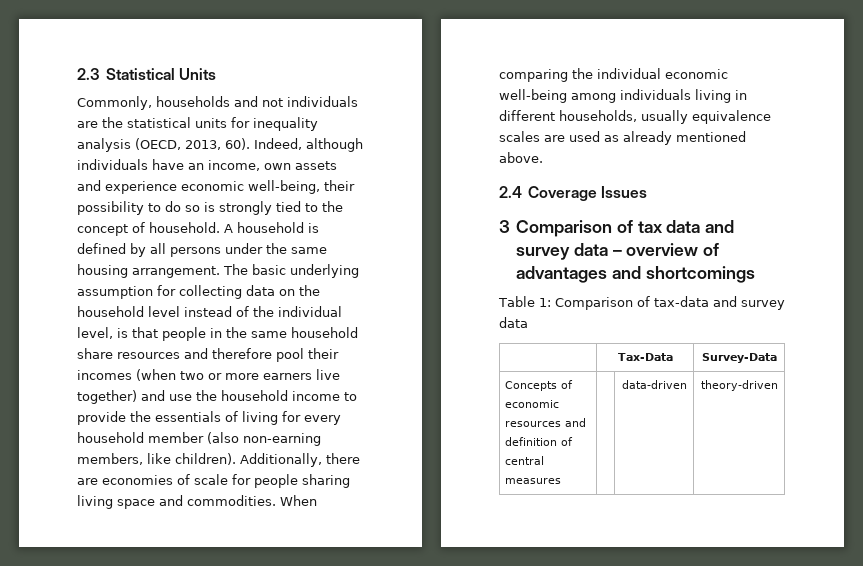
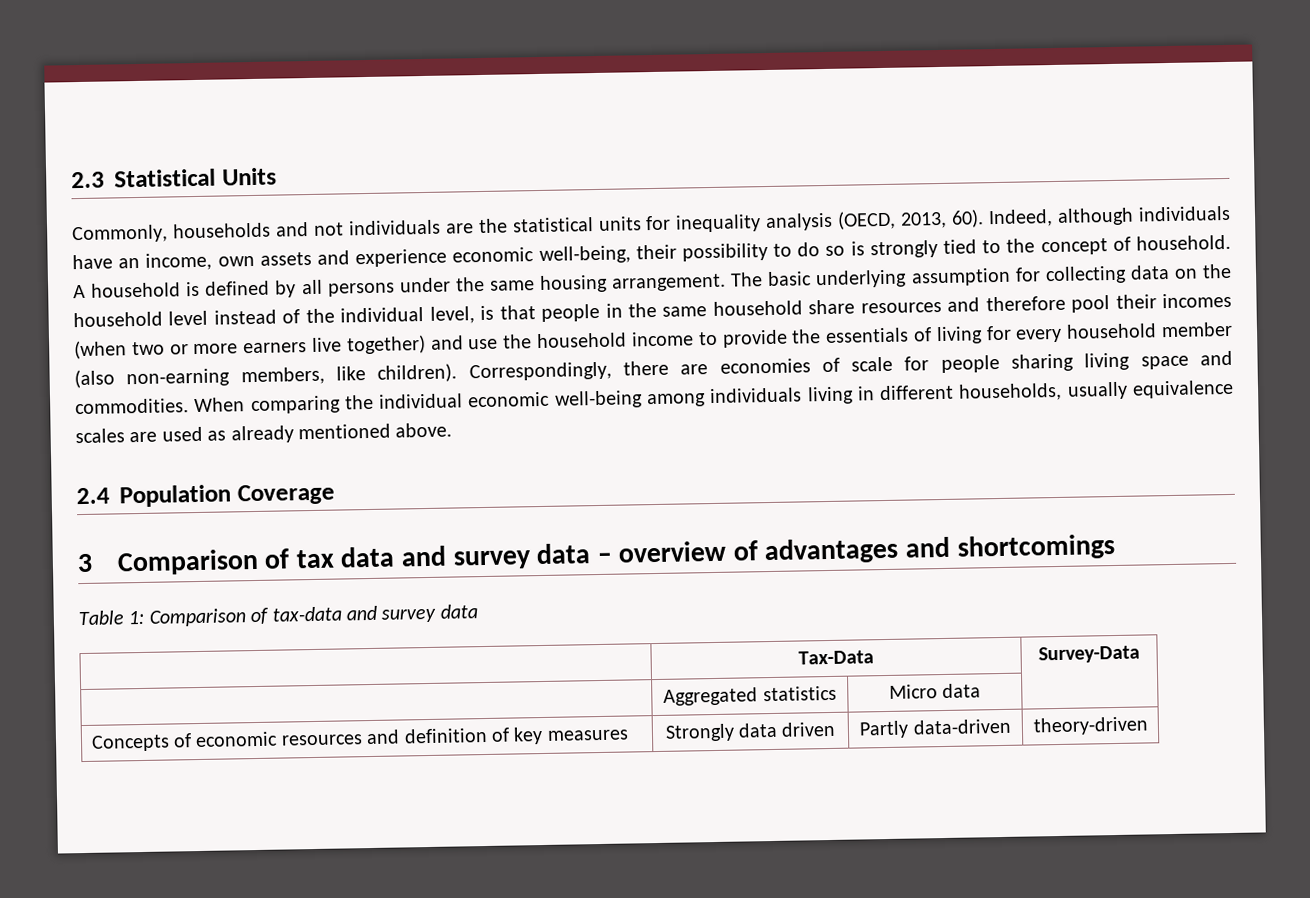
[240,453,322,467] Additionally, -> [468,361,612,382] Correspondingly,
(522, 192) none -> [119,484,231,508] Population
[601,186,648,198] Issues -> (335, 494) none
(777, 358) none -> [663,685,837,706] [888,683,982,699] // | Aggregated statistics | Micro data |
[505,456,545,465] central -> [513,726,544,745] key
(562, 481) | -> [664,721,837,742] [859,720,910,739] Strongly data driven | Partly

